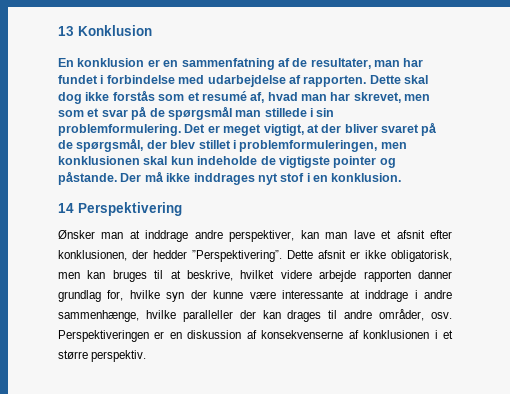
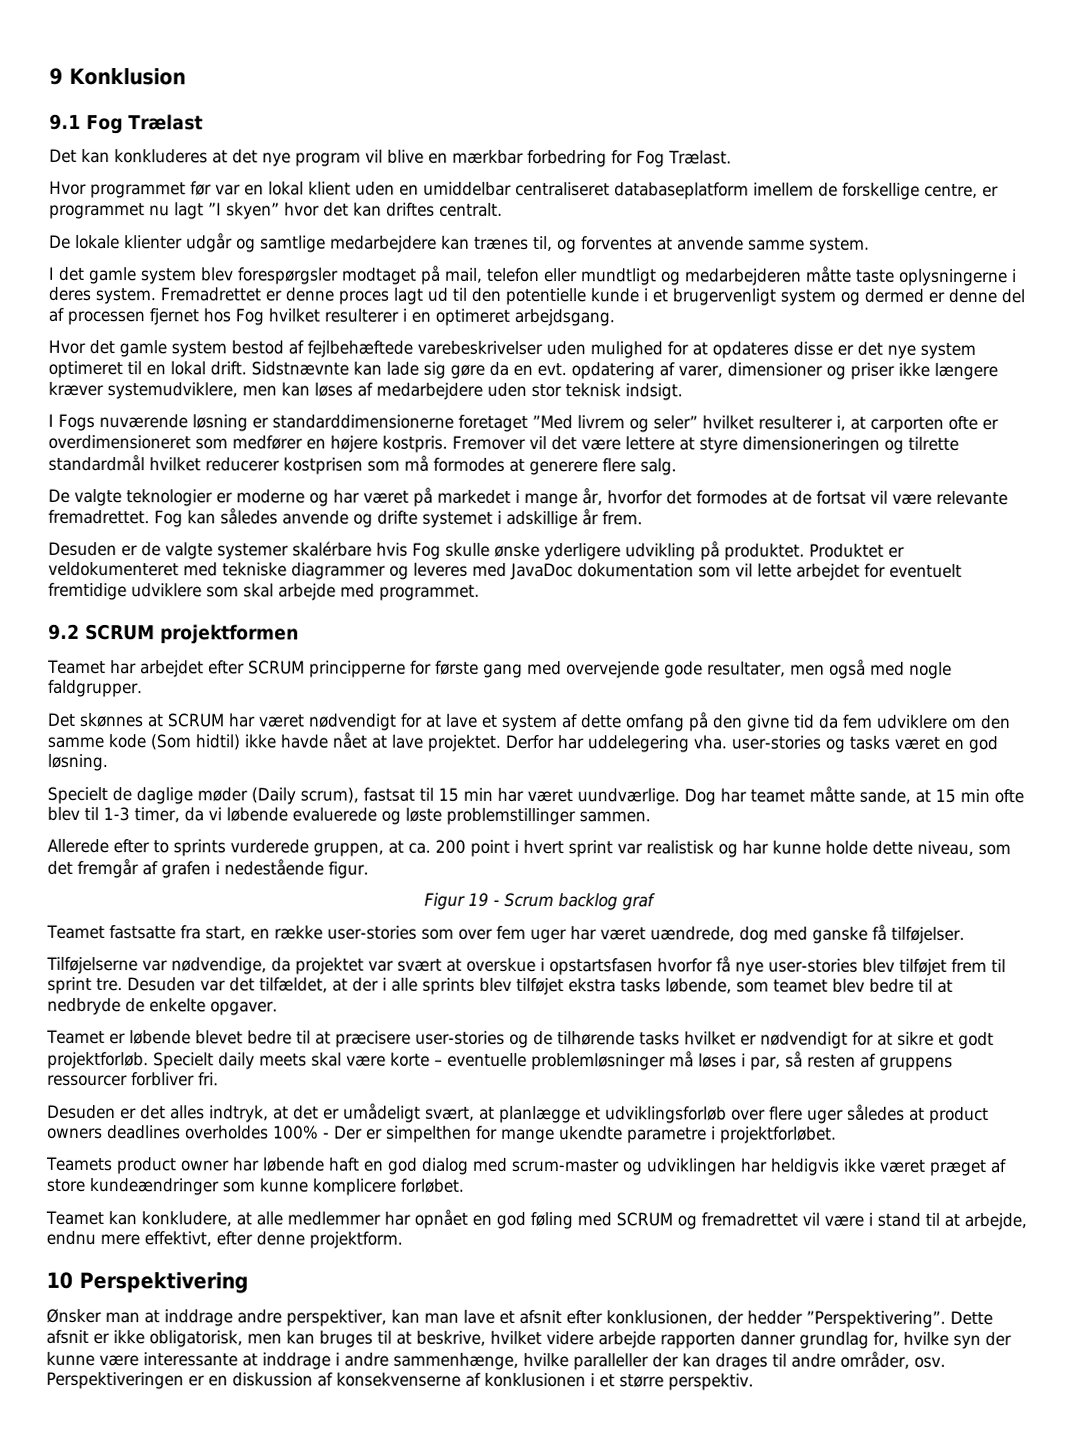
[58,26,74,36] 13 -> [49,67,63,85] 9
[58,58,424,70] [58,75,428,87] [58,90,431,104] [58,106,335,120] [58,122,437,136] [58,138,407,152] [58,156,396,168] [58,171,402,185] [58,203,74,213] En konklusion er en sammenfatning af de resultater, man har fundet i forbindelse med udarbejdelse af rapporten. Dette skal dog ikke forstås som et resumé af, hvad man har skrevet, men som et svar på de spørgsmål man stillede i sin problemformulering. Det er meget vigtigt, at der bliver svaret på de spørgsmål, der blev stillet i problemformuleringen, men konklusionen skal kun indeholde de vigtigste pointer og påstande. Der må ikke inddrages nyt stof i en konklusion. // 14 -> [49,113,203,135] [49,148,732,168] [49,180,999,200] [49,202,503,220] [49,233,870,254] [48,265,1017,287] [48,286,1025,306] [48,307,615,327] [48,339,976,359] [48,360,998,381] [48,381,683,401] [48,413,999,433] [48,434,959,454] [48,454,677,476] [48,487,1008,508] [48,508,643,529] [48,541,905,561] [48,561,962,581] [48,582,480,601] [48,623,299,645] [47,659,952,679] [48,679,143,698] [47,712,1011,732] [47,732,998,754] [47,753,108,772] [47,786,1024,806] [47,806,651,826] [47,838,1011,858] [47,858,369,879] [424,892,656,911] [46,924,965,944] [46,956,1006,976] [47,976,953,996] [47,997,278,1016] [46,1029,994,1050] [47,1051,953,1071] [47,1072,219,1087] [47,1103,989,1125] [47,1125,837,1144] [45,1156,1006,1177] [46,1177,464,1196] [45,1209,1027,1231] [46,1230,403,1249] [46,1271,73,1289] 9.1 Fog Trælast // Det kan konkluderes at det nye program vil blive en mærkbar forbedring for Fog Trælast. // Hvor programmet før var en lokal klient uden en umiddelbar centraliseret databaseplatform imellem de forskellige centre, er programmet nu lagt ”I skyen” hvor det kan driftes centralt. // De lokale klienter udgår og samtlige medarbejdere kan trænes til, og forventes at anvende samme system. // I det gamle system blev forespørgsler modtaget på mail, telefon eller mundtligt og medarbejderen måtte taste oplysningerne i deres system. Fremadrettet er denne proces lagt ud til den potentielle kunde i et brugervenligt system og dermed er denne del af processen fjernet hos Fog hvilket resulterer i en optimeret arbejdsgang. // Hvor det gamle system bestod af fejlbehæftede varebeskrivelser uden mulighed for at opdateres disse er det nye system optimeret til en lokal drift. Sidstnævnte kan lade sig gøre da en evt. opdatering af varer, dimensioner og priser ikke længere kræver systemudviklere, men kan løses af medarbejdere uden stor teknisk indsigt. // I Fogs nuværende løsning er standarddimensionerne foretaget ”Med livrem og seler” hvilket resulterer i, at carporten ofte er overdimensioneret som medfører en højere kostpris. Fremover vil det være lettere at styre dimensioneringen og tilrette standardmål hvilket reducerer kostprisen som må formodes at generere flere salg. // De valgte teknologier er moderne og har været på markedet i mange år, hvorfor det formodes at de fortsat vil være relevante fremadrettet. Fog kan således anvende og drifte systemet i adskillige år frem. // Desuden er de valgte systemer skalérbare hvis Fog skulle ønske yderligere udvikling på produktet. Produktet er veldokumenteret med tekniske diagrammer og leveres med JavaDoc dokumentation som vil lette arbejdet for eventuelt fremtidige udviklere som skal arbejde med programmet. // 9.2 SCRUM projektformen // Teamet har arbejdet efter SCRUM principperne for første gang med overvejende gode resultater, men også med nogle faldgrupper. // Det skønnes at SCRUM har været nødvendigt for at lave et system af dette omfang på den givne tid da fem udviklere om den samme kode (Som hidtil) ikke havde nået at lave projektet. Derfor har uddelegering vha. user-stories og tasks været en god løsning. // Specielt de daglige møder (Daily scrum), fastsat til 15 min har været uundværlige. Dog har teamet måtte sande, at 15 min ofte blev til 1-3 timer, da vi løbende evaluerede og løste problemstillinger sammen. // Allerede efter to sprints vurderede gruppen, at ca. 200 point i hvert sprint var realistisk og har kunne holde dette niveau, som det fremgår af grafen i nedestående figur. // Figur 19 - Scrum backlog graf // Teamet fastsatte fra start, en række user-stories som over fem uger har været uændrede, dog med ganske få tilføjelser. // Tilføjelserne var nødvendige, da projektet var svært at overskue i opstartsfasen hvorfor få nye user-stories blev tilføjet frem til sprint tre. Desuden var det tilfældet, at der i alle sprints blev tilføjet ekstra tasks løbende, som teamet blev bedre til at nedbryde de enkelte opgaver. // Teamet er løbende blevet bedre til at præcisere user-stories og de tilhørende tasks hvilket er nødvendigt for at sikre et godt projektforløb. Specielt daily meets skal være korte – eventuelle problemløsninger må løses i par, så resten af gruppens ressourcer forbliver fri. // Desuden er det alles indtryk, at det er umådeligt svært, at planlægge et udviklingsforløb over flere uger således at product owners deadlines overholdes 100% - Der er simpelthen for mange ukendte parametre i projektforløbet. // Teamets product owner har løbende haft en god dialog med scrum-master og udviklingen har heldigvis ikke været præget af store kundeændringer som kunne komplicere forløbet. // Teamet kan konkludere, at alle medlemmer har opnået en god føling med SCRUM og fremadrettet vil være i stand til at arbejde, endnu mere effektivt, efter denne projektform. // 10

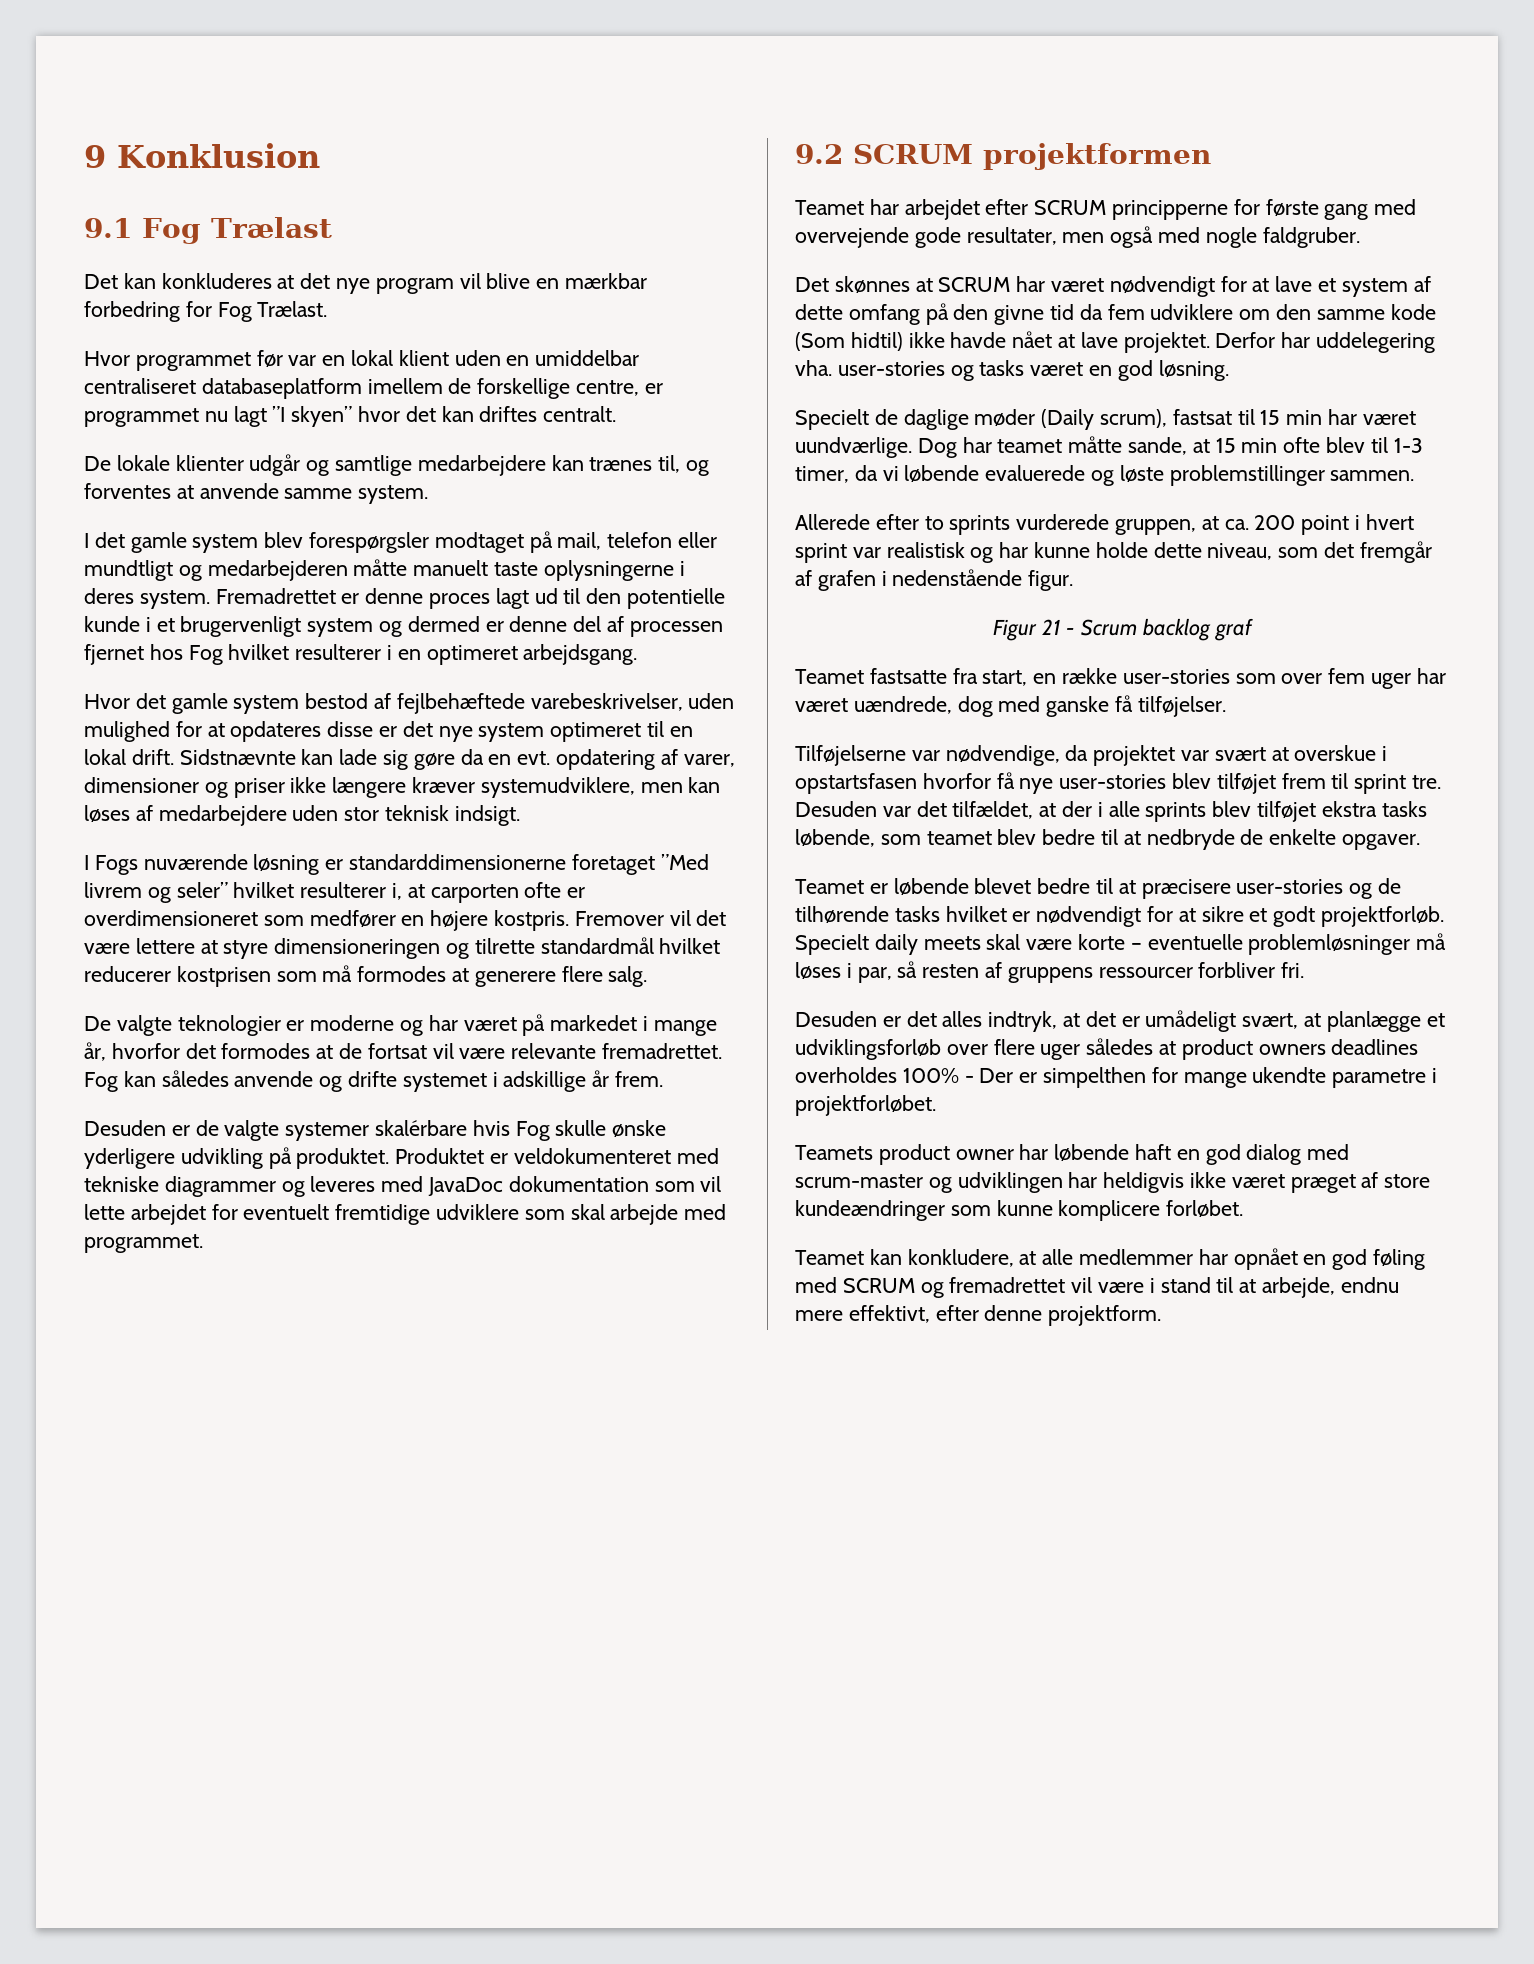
(852, 274) none -> [413,560,489,576] manuelt
[417,340,543,356] varebeskrivelser -> [530,693,683,711] varebeskrivelser,
[48,679,143,698] faldgrupper. -> [1262,227,1360,248] faldgruber.
[224,859,324,876] nedestående -> [892,569,1023,586] nedenstående
[468,892,489,907] 19 -> [1042,619,1061,635] 21
[46,1271,249,1294] [46,1308,993,1328] [46,1329,1012,1350] [46,1351,946,1371] [46,1371,754,1391] // 10 Perspektivering // Ønsker man at inddrage andre perspektiver, kan man lave et afsnit efter konklusionen, der hedder ”Perspektivering”. Dette afsnit er ikke obligatorisk, men kan bruges til at beskrive, hvilket videre arbejde rapporten danner grundlag for, hvilke syn der kunne være interessante at inddrage i andre sammenhænge, hvilke paralleller der kan drages til andre områder, osv. Perspektiveringen er en diskussion af konsekvenserne af konklusionen i et større perspektiv. -> (1162, 1315) none

